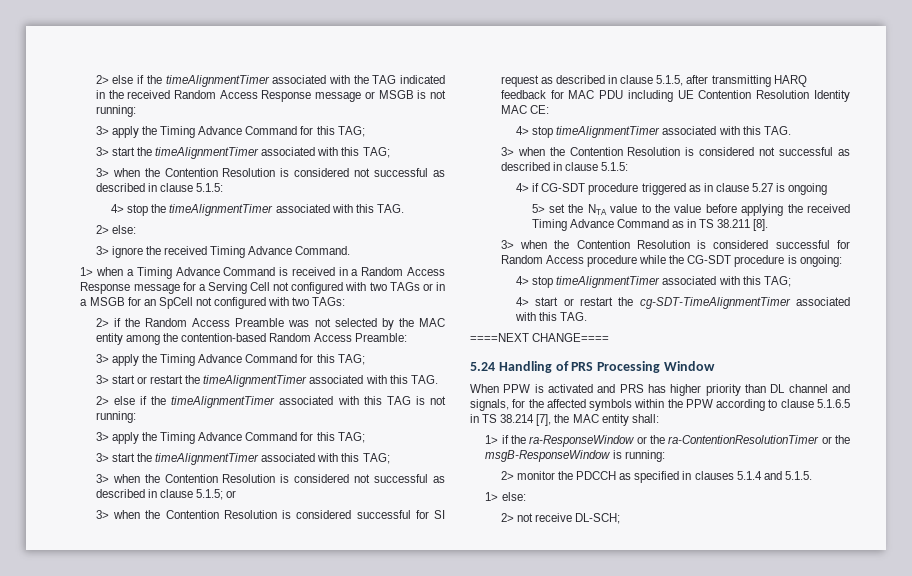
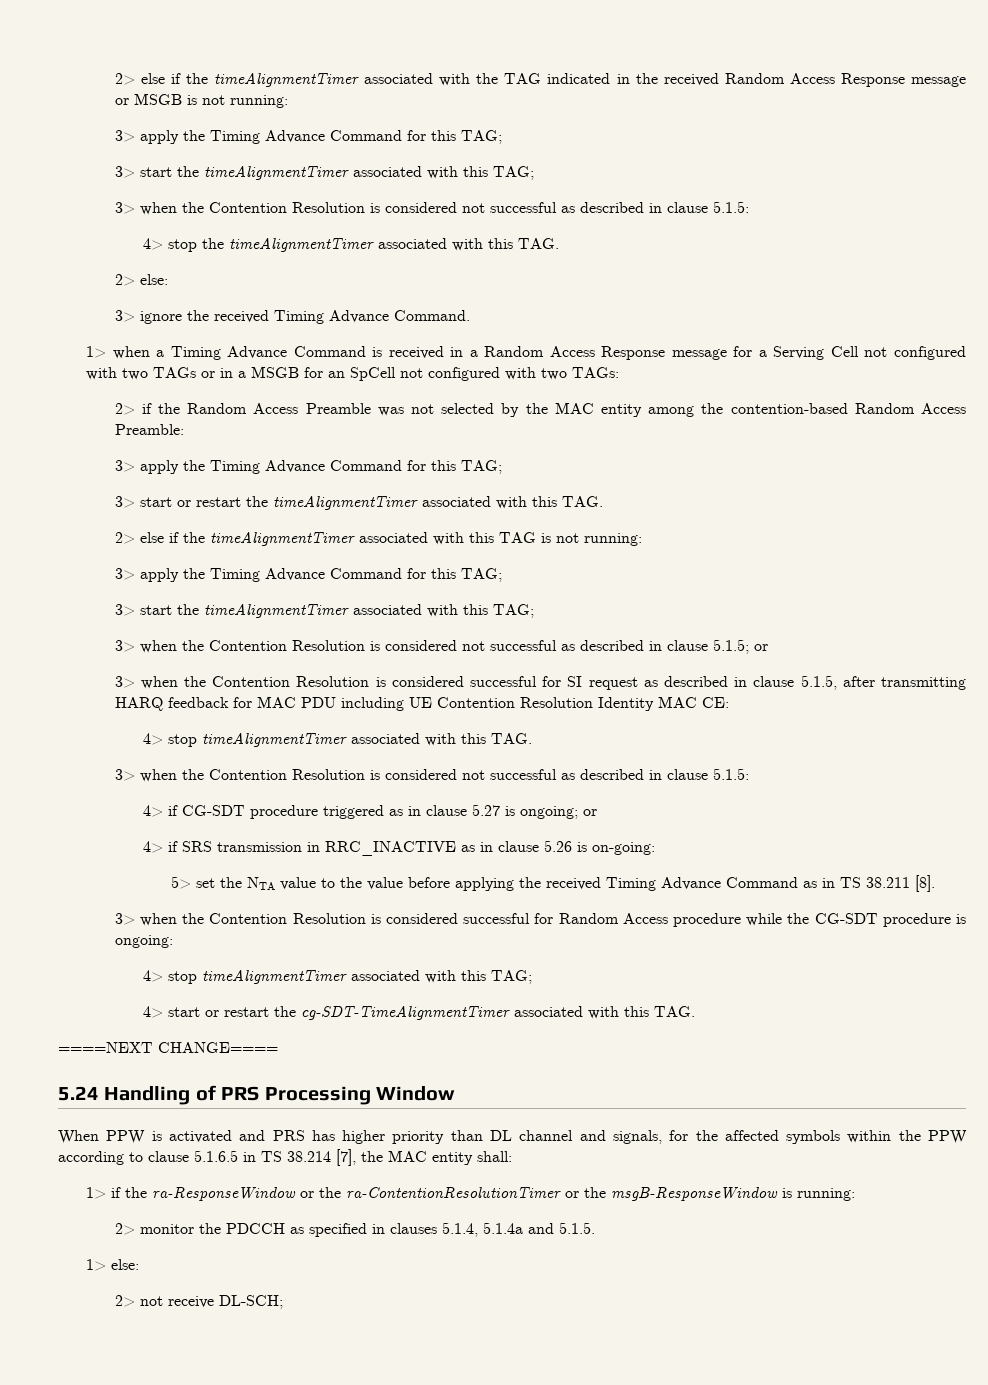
[788,183,828,195] ongoing -> [519,806,597,819] [142,840,655,856] ongoing; or // 4> if SRS transmission in RRC_INACTIVE as in clause 5.26 is on-going:
[736,471,762,480] 5.1.4 -> [441,1222,523,1237] 5.1.4, 5.1.4a

